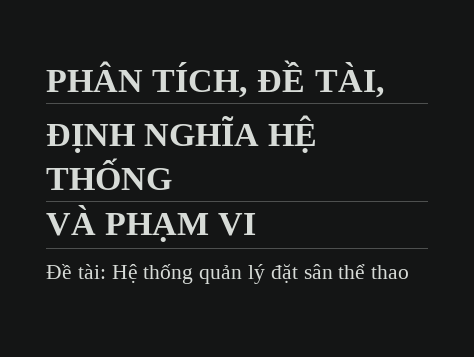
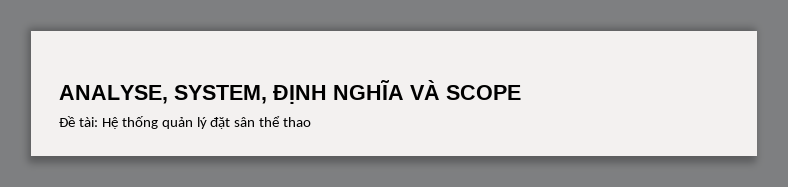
[46,60,385,98] [46,115,318,153] [46,158,172,190] [46,205,257,242] PHÂN TÍCH, ĐỀ TÀI, // ĐỊNH NGHĨA HỆ THỐNG // VÀ PHẠM VI -> [59,80,521,104] ANALYSE, SYSTEM, ĐỊNH NGHĨA VÀ SCOPE

